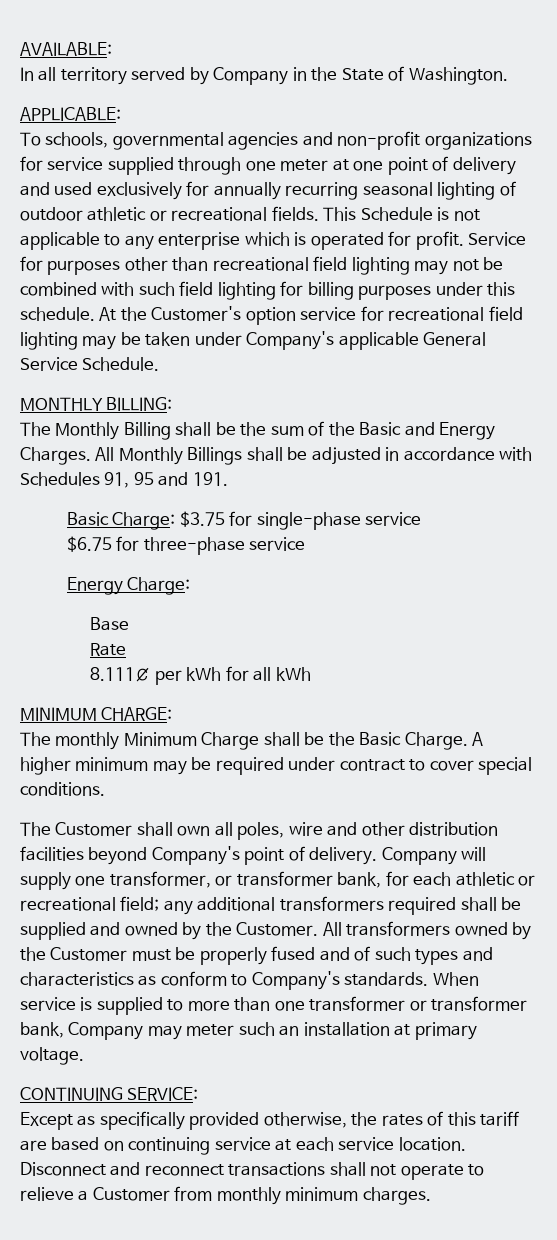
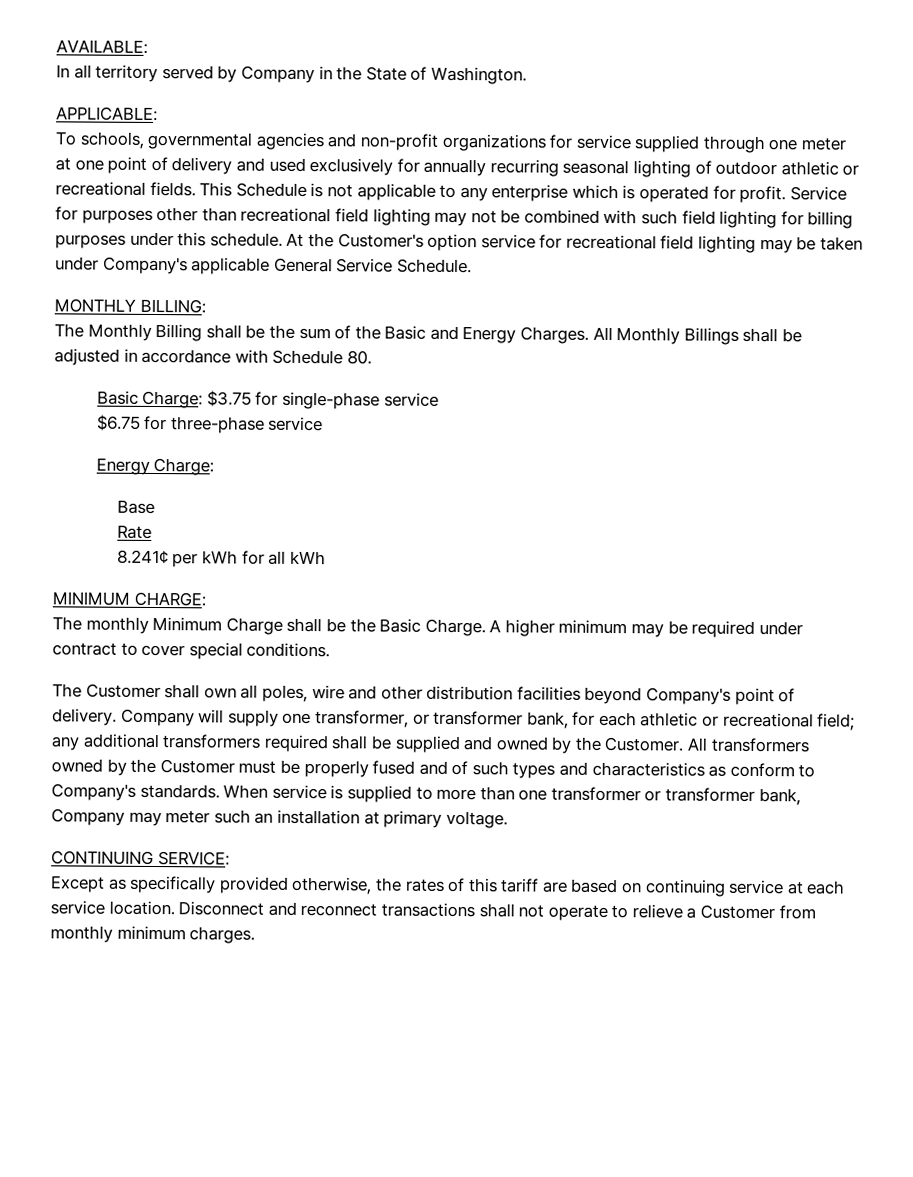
[20,472,228,488] Schedules 91, 95 and 191. -> [272,349,372,365] Schedule 80.
[90,667,151,682] 8.111¢ -> [116,549,169,565] 8.241¢

